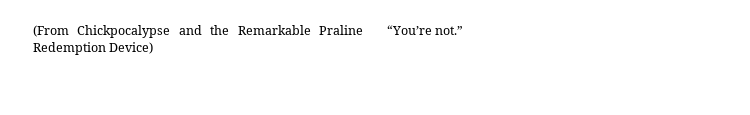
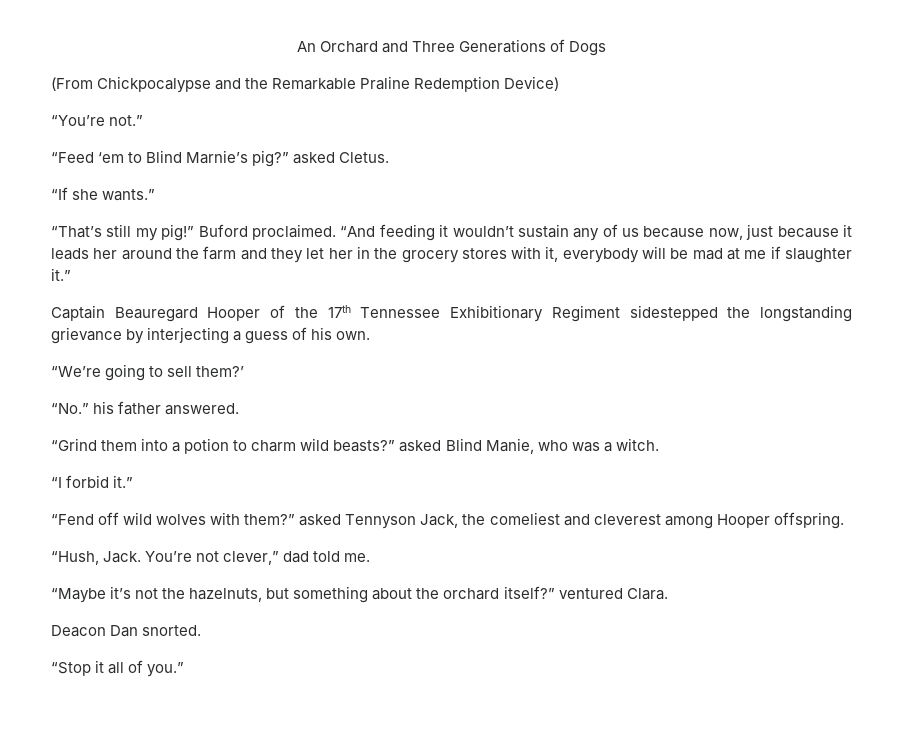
(33, 31) none -> [296,39,607,56] An Orchard and Three Generations of Dogs //
(464, 30) none -> [51,150,390,167] [51,187,156,201] [51,224,853,241] [51,246,853,263] [51,268,71,281] [51,305,853,322] [51,327,371,344] [51,364,245,381] [51,401,240,415] [51,438,659,454] [51,475,134,488] [51,512,844,529] [51,551,371,565] [51,586,668,603] [51,625,202,637] [51,660,185,677] // “Feed ‘em to Blind Marnie’s pig?” asked Cletus. // “If she wants.” // “That’s still my pig!” Buford proclaimed. “And feeding it wouldn’t sustain any of us because now, just because it leads her around the farm and they let her in the grocery stores with it, everybody will be mad at me if slaughter it.” // Captain Beauregard Hooper of the 17th Tennessee Exhibitionary Regiment sidestepped the longstanding grievance by interjecting a guess of his own. // “We’re going to sell them?’ // “No.” his father answered. // “Grind them into a potion to charm wild beasts?” asked Blind Manie, who was a witch. // “I forbid it.” // “Fend off wild wolves with them?” asked Tennyson Jack, the comeliest and cleverest among Hooper offspring. // “Hush, Jack. You’re not clever,” dad told me. // “Maybe it’s not the hazelnuts, but something about the orchard itself?” ventured Clara. // Deacon Dan snorted. // “Stop it all of you.”

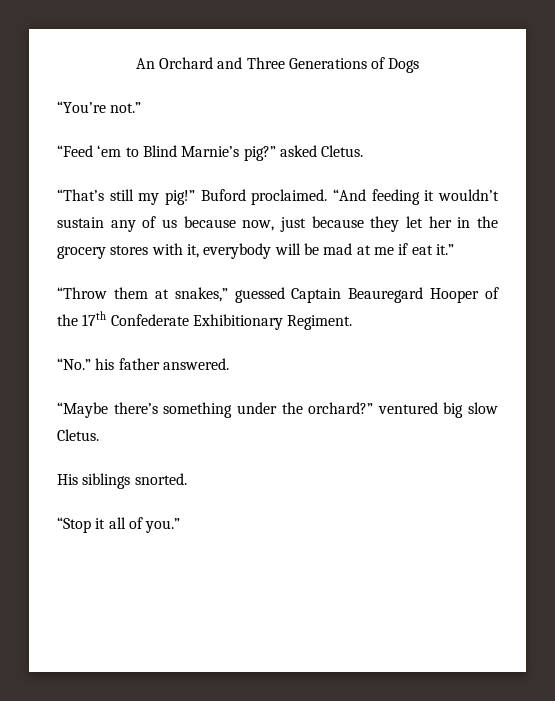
[51,76,560,93] // (From Chickpocalypse and the Remarkable Praline Redemption Device) -> (420, 65) none
[51,187,156,201] // “If she wants.” -> (364, 151) none
[843,224,853,237] [51,246,267,260] it leads her around the farm and -> (364, 222) none
[785,248,853,263] [51,268,71,281] slaughter it.” // -> [411,244,454,255] [57,287,285,303] eat it.” // “Throw them at snakes,” guessed
[360,305,853,322] [51,327,371,344] [51,364,245,381] [51,401,240,415] [51,438,659,454] [51,475,134,488] [51,512,844,529] [51,551,371,565] [51,586,668,603] [51,625,139,637] Tennessee Exhibitionary Regiment sidestepped the longstanding grievance by interjecting a guess of his own. // “We’re going to sell them?’ // “No.” his father answered. // “Grind them into a potion to charm wild beasts?” asked Blind Manie, who was a witch. // “I forbid it.” // “Fend off wild wolves with them?” asked Tennyson Jack, the comeliest and cleverest among Hooper offspring. // “Hush, Jack. You’re not clever,” dad told me. // “Maybe it’s not the hazelnuts, but something about the orchard itself?” ventured Clara. // Deacon Dan -> [110,314,353,330] [57,358,229,370] [57,402,498,418] [57,429,99,441] [57,473,131,489] Confederate Exhibitionary Regiment. // “No.” his father answered. // “Maybe there’s something under the orchard?” ventured big slow Cletus. // His siblings

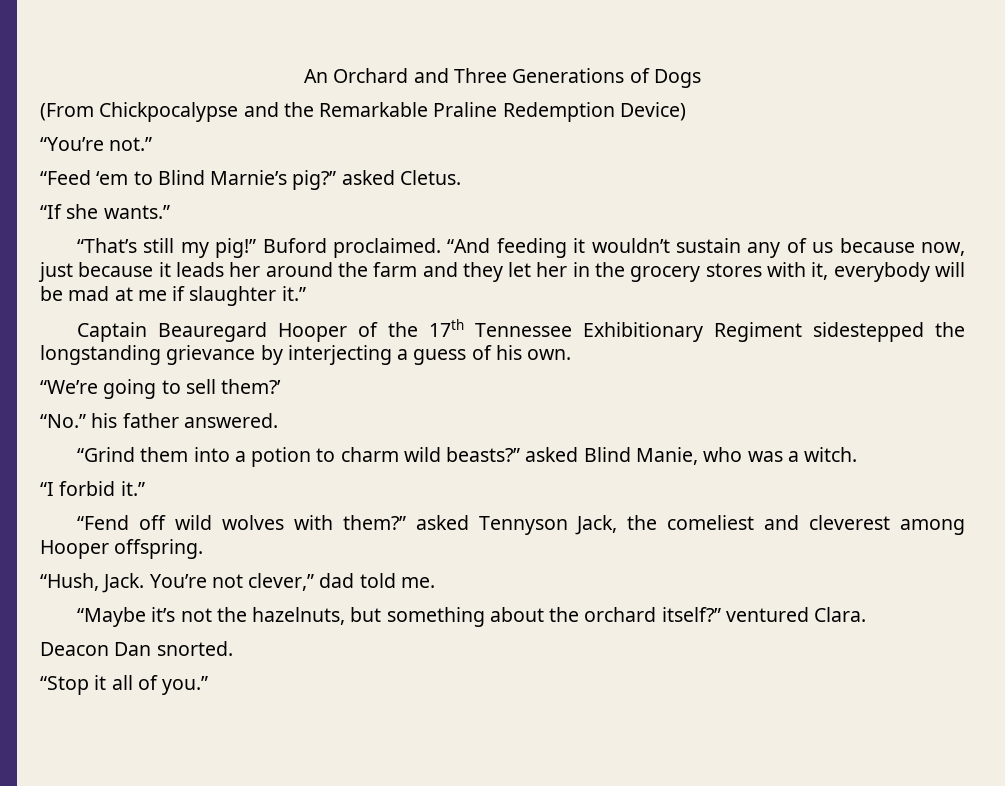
(420, 65) none -> [40,102,686,122] // (From Chickpocalypse and the Remarkable Praline Redemption Device)
(364, 151) none -> [40,204,170,219] // “If she wants.”
(364, 222) none -> [158,262,458,277] it leads her around the farm and
[411,244,454,255] [57,287,285,303] eat it.” // “Throw them at snakes,” guessed -> [189,286,306,306] slaughter it.” //
[110,314,353,330] [57,358,229,370] [57,402,498,418] [57,429,99,441] [57,473,131,489] Confederate Exhibitionary Regiment. // “No.” his father answered. // “Maybe there’s something under the orchard?” ventured big slow Cletus. // His siblings -> [475,322,966,342] [40,345,572,365] [40,379,282,399] [40,413,278,428] [77,447,858,467] [40,481,145,496] [77,515,965,535] [40,539,204,559] [40,573,435,593] [77,607,867,627] [40,642,152,656] Tennessee Exhibitionary Regiment sidestepped the longstanding grievance by interjecting a guess of his own. // “We’re going to sell them?’ // “No.” his father answered. // “Grind them into a potion to charm wild beasts?” asked Blind Manie, who was a witch. // “I forbid it.” // “Fend off wild wolves with them?” asked Tennyson Jack, the comeliest and cleverest among Hooper offspring. // “Hush, Jack. You’re not clever,” dad told me. // “Maybe it’s not the hazelnuts, but something about the orchard itself?” ventured Clara. // Deacon Dan

